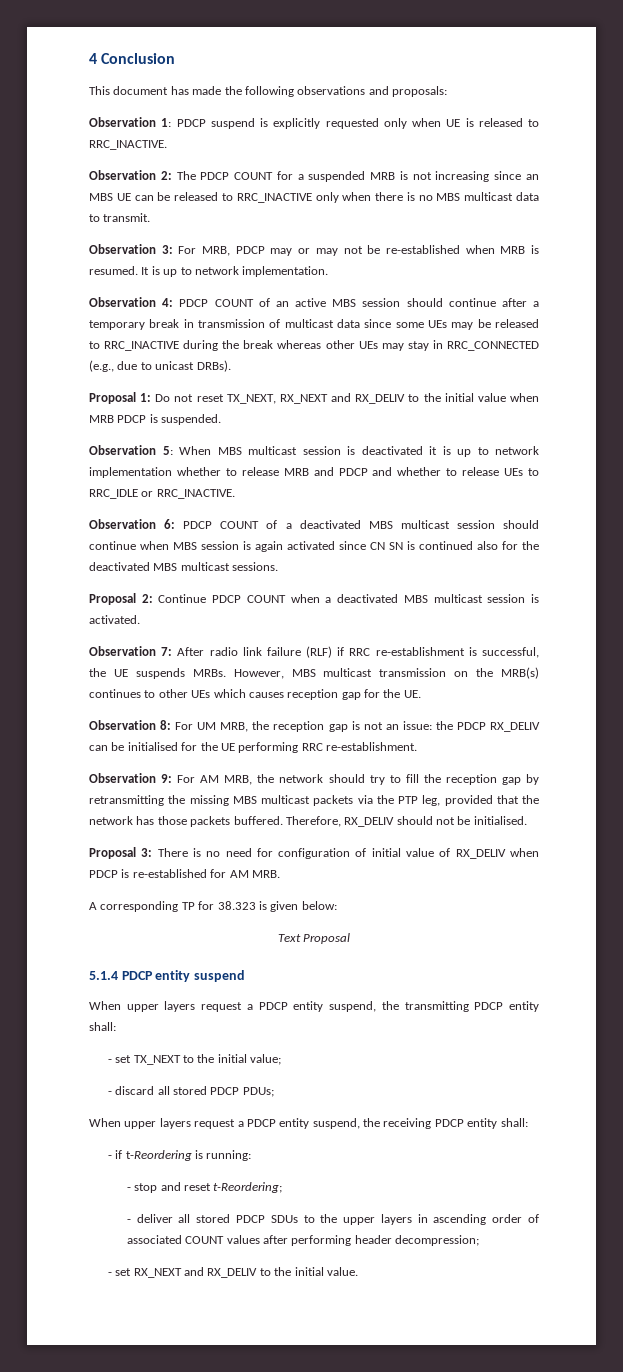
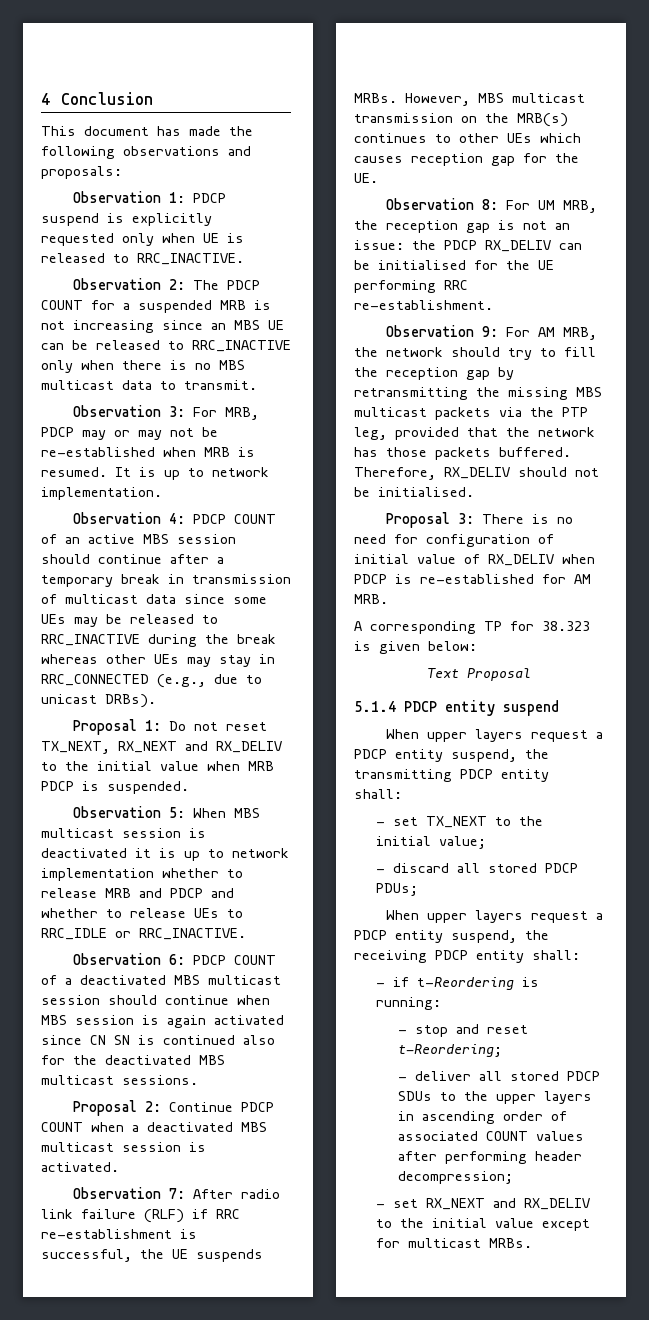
[326,1267,358,1276] value. -> [495,1218,591,1231] [376,1238,533,1248] value except for multicast MRBs.

